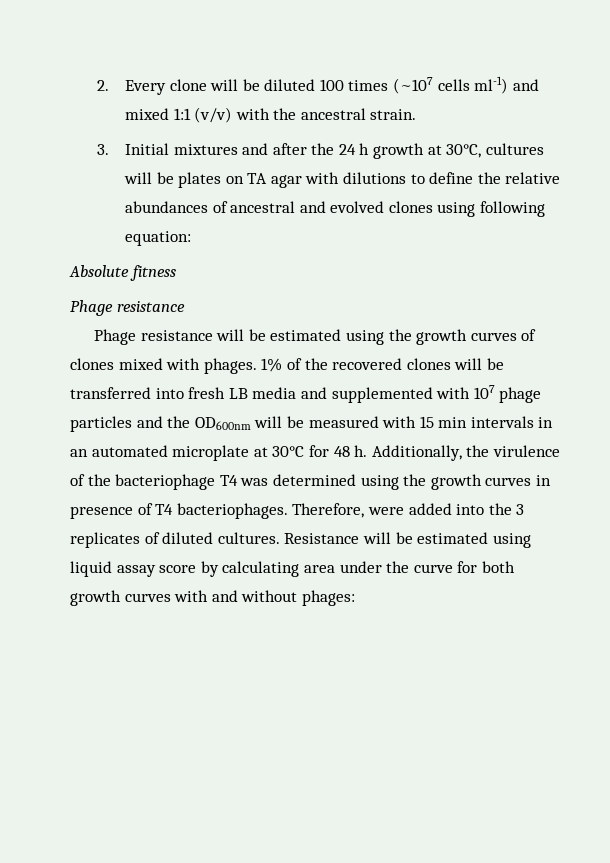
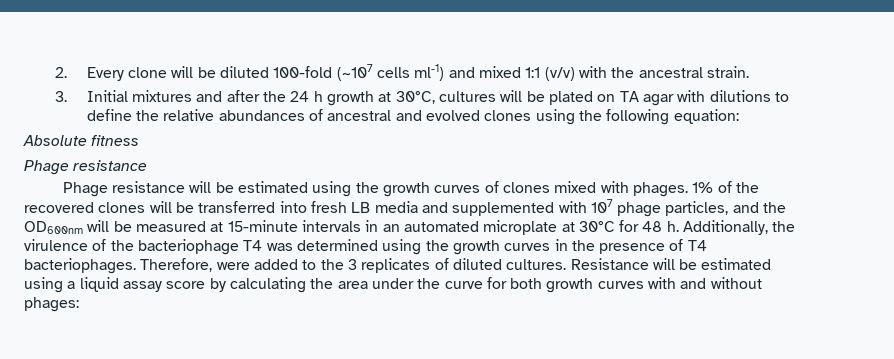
[319,79,389,91] 100 times -> [273,66,333,78] 100-fold
[178,172,222,188] plates -> [548,91,593,105] plated
(476, 209) none -> [578,110,602,121] the
[70,416,132,432] particles -> [665,201,729,216] particles,
[382,416,468,428] with 15 min -> [210,220,298,232] at 15-minute
(551, 480) none -> [571,240,595,251] the
[456,504,485,515] into -> [302,260,317,270] to
(531, 540) none -> [67,281,76,289] a
(300, 569) none -> [310,278,334,289] the

